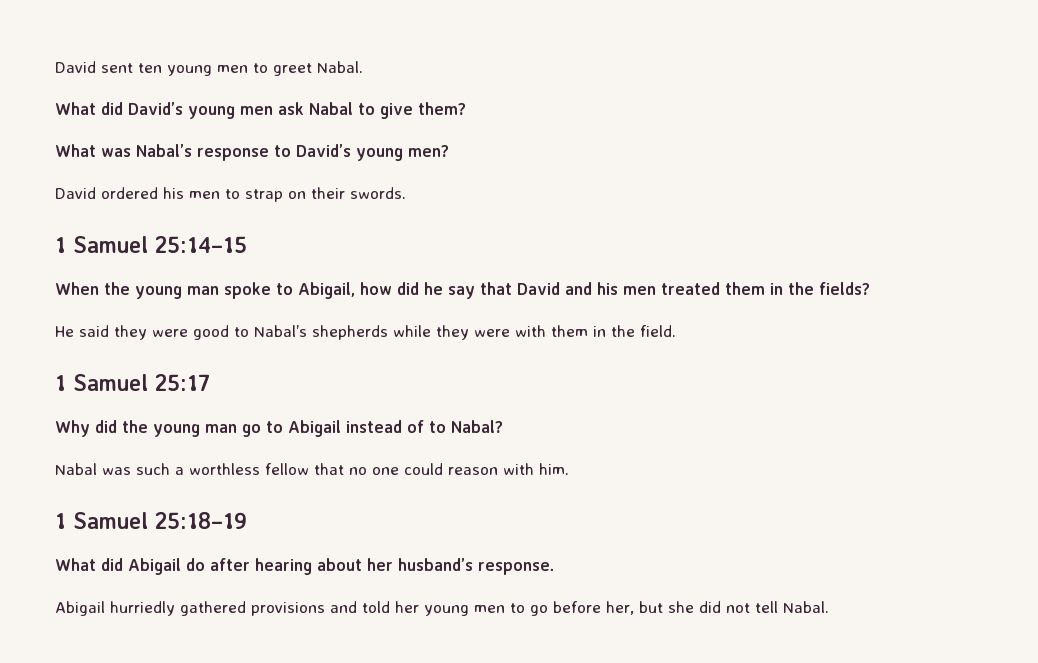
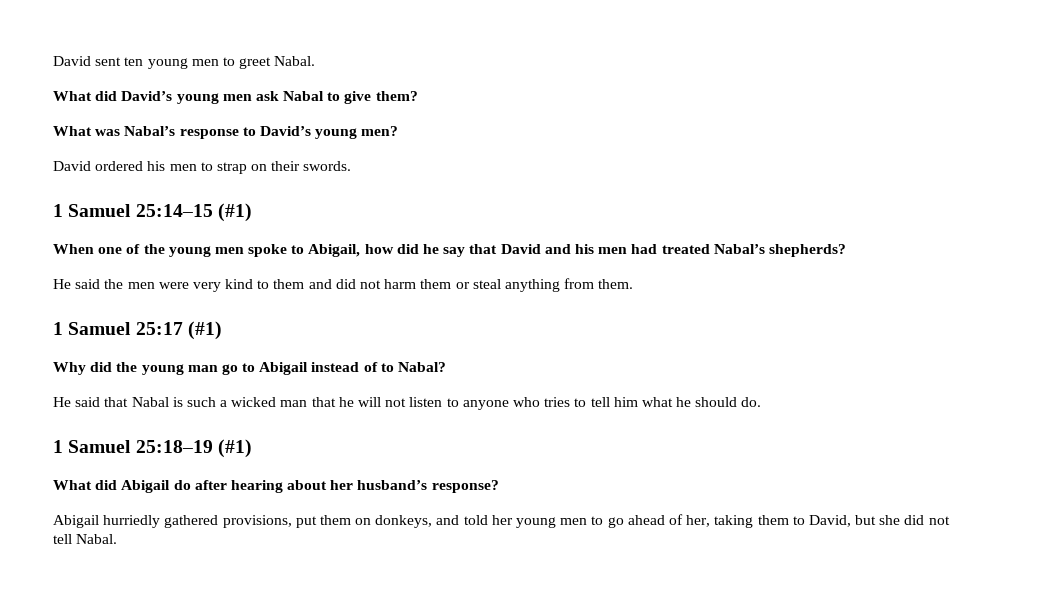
(247, 244) none -> [217,203,252,222] (#1)
[104,282,219,299] the young man -> [98,244,244,257] one of the young men
[661,282,870,295] [55,325,676,340] treated them in the fields? // He said they were good to Nabal’s shepherds while they were with them in the field. -> [631,244,846,257] [53,278,634,292] had treated Nabal’s shepherds? // He said the men were very kind to them and did not harm them or steal anything from them.
(210, 382) none -> [187,321,222,340] (#1)
[55,463,569,475] Nabal was such a worthless fellow that no one could reason with him. -> [53,397,762,410] He said that Nabal is such a wicked man that he will not listen to anyone who tries to tell him what he should do.
(247, 520) none -> [217,439,252,458] (#1)
[478,562,555,575] response. -> [431,480,499,493] response?
[251,602,325,616] provisions -> [222,515,433,528] provisions, put them on donkeys,
[553,601,634,615] before her, -> [627,514,851,528] ahead of her, taking them to David,

